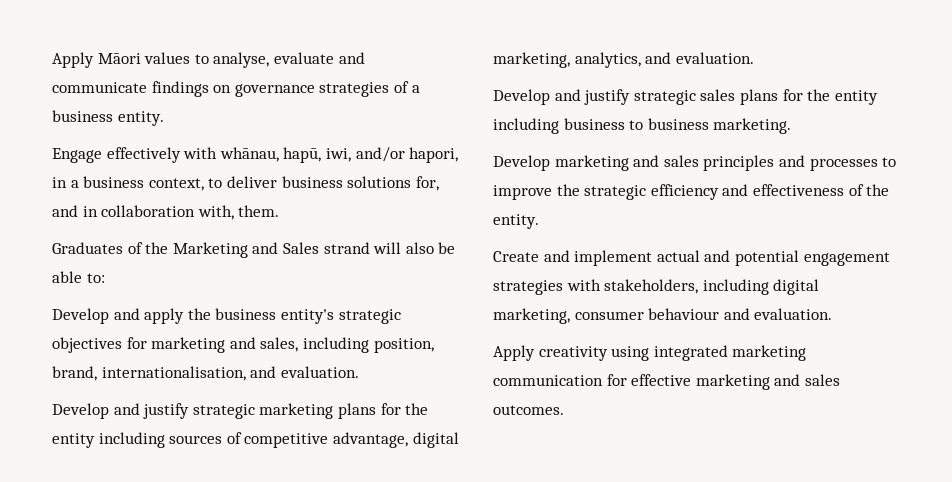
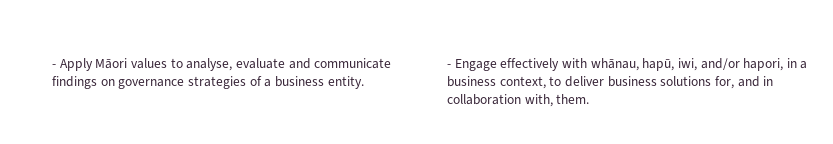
(52, 60) none -> [52,64,56,68] -
(164, 118) none -> [447,64,451,68] -
[52,242,456,258] [52,271,105,283] [52,308,401,324] [52,337,434,353] [52,366,359,381] [52,403,429,419] [52,432,459,448] [493,52,754,68] [493,89,878,105] [493,118,792,134] [493,155,897,171] [493,184,890,200] [493,214,539,229] [493,250,890,266] [493,279,820,295] [493,308,833,324] [493,345,807,361] [493,374,840,390] [493,405,564,415] // Graduates of the Marketing and Sales strand will also be able to: // Develop and apply the business entity's strategic objectives for marketing and sales, including position, brand, internationalisation, and evaluation. // Develop and justify strategic marketing plans for the entity including sources of competitive advantage, digital marketing, analytics, and evaluation. // Develop and justify strategic sales plans for the entity including business to business marketing. // Develop marketing and sales principles and processes to improve the strategic efficiency and effectiveness of the entity. // Create and implement actual and potential engagement strategies with stakeholders, including digital marketing, consumer behaviour and evaluation. // Apply creativity using integrated marketing communication for effective marketing and sales outcomes. -> (590, 99) none

